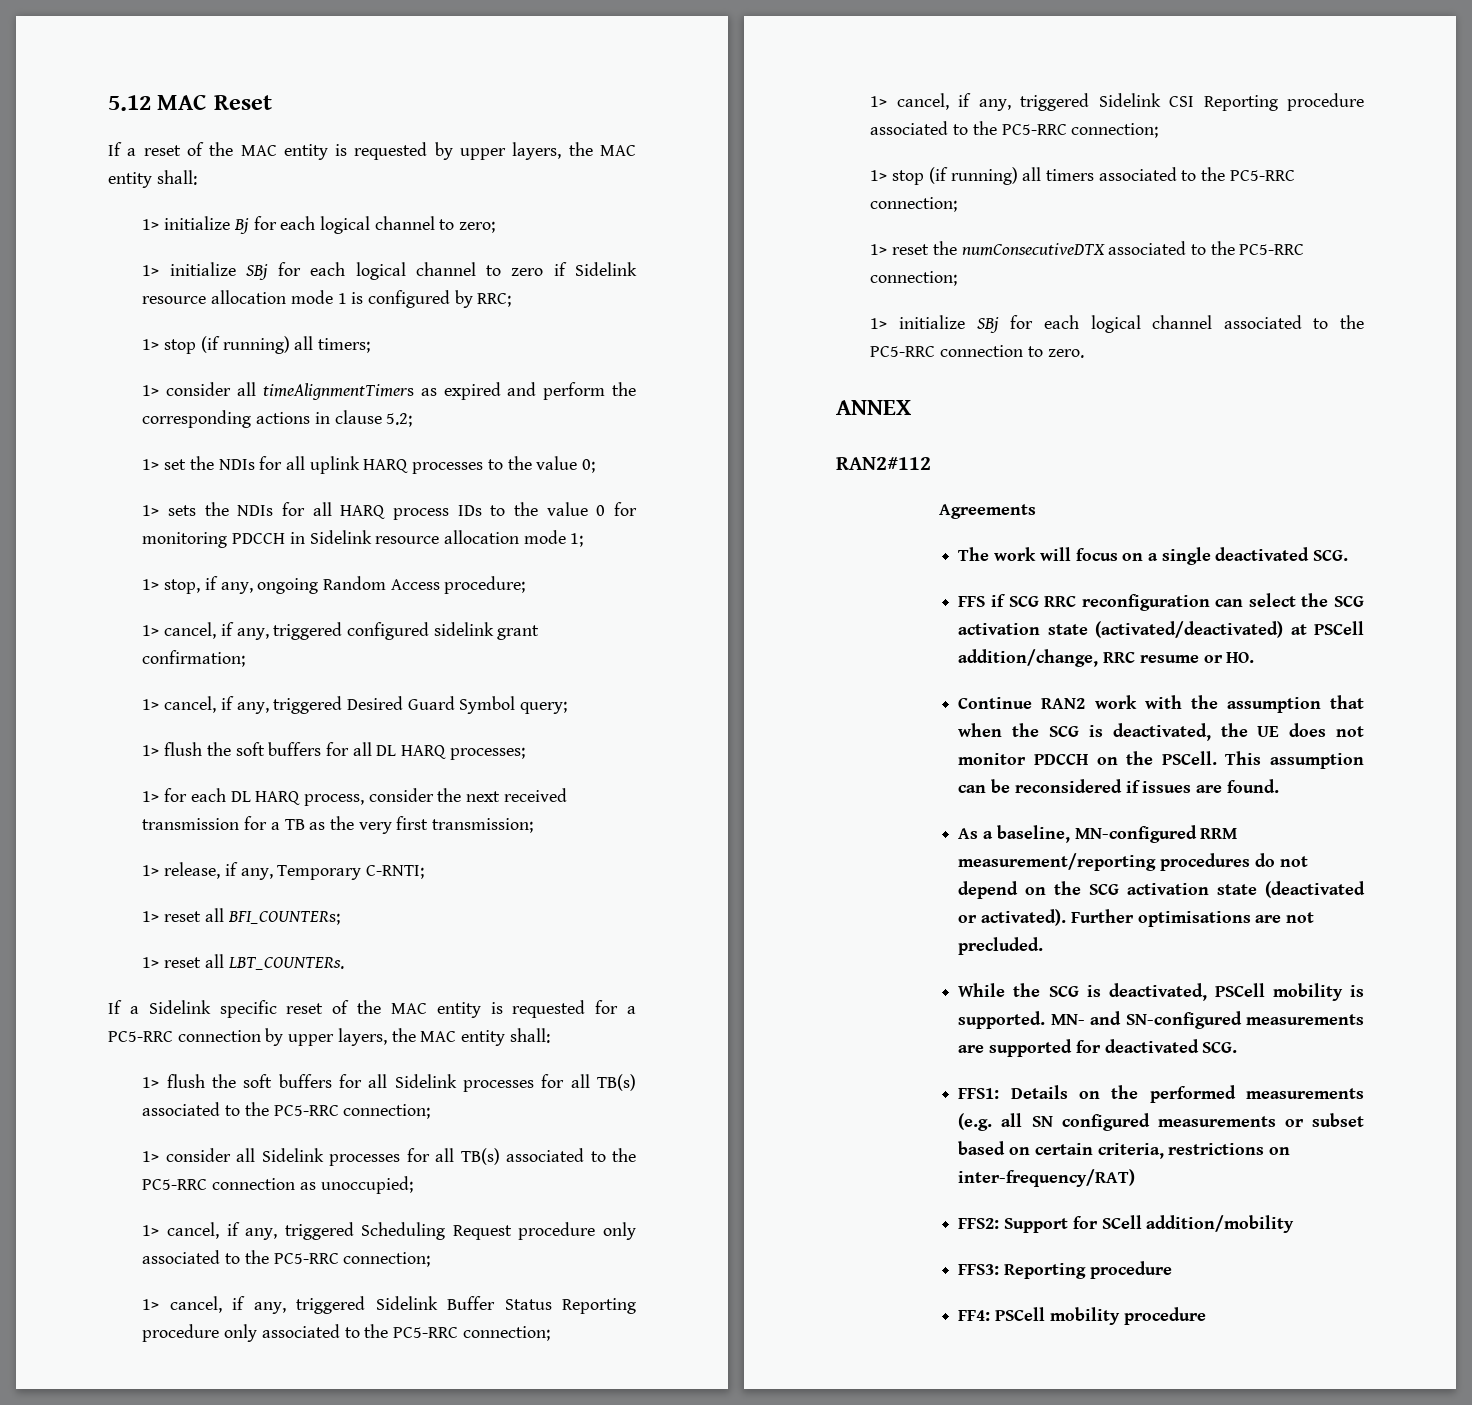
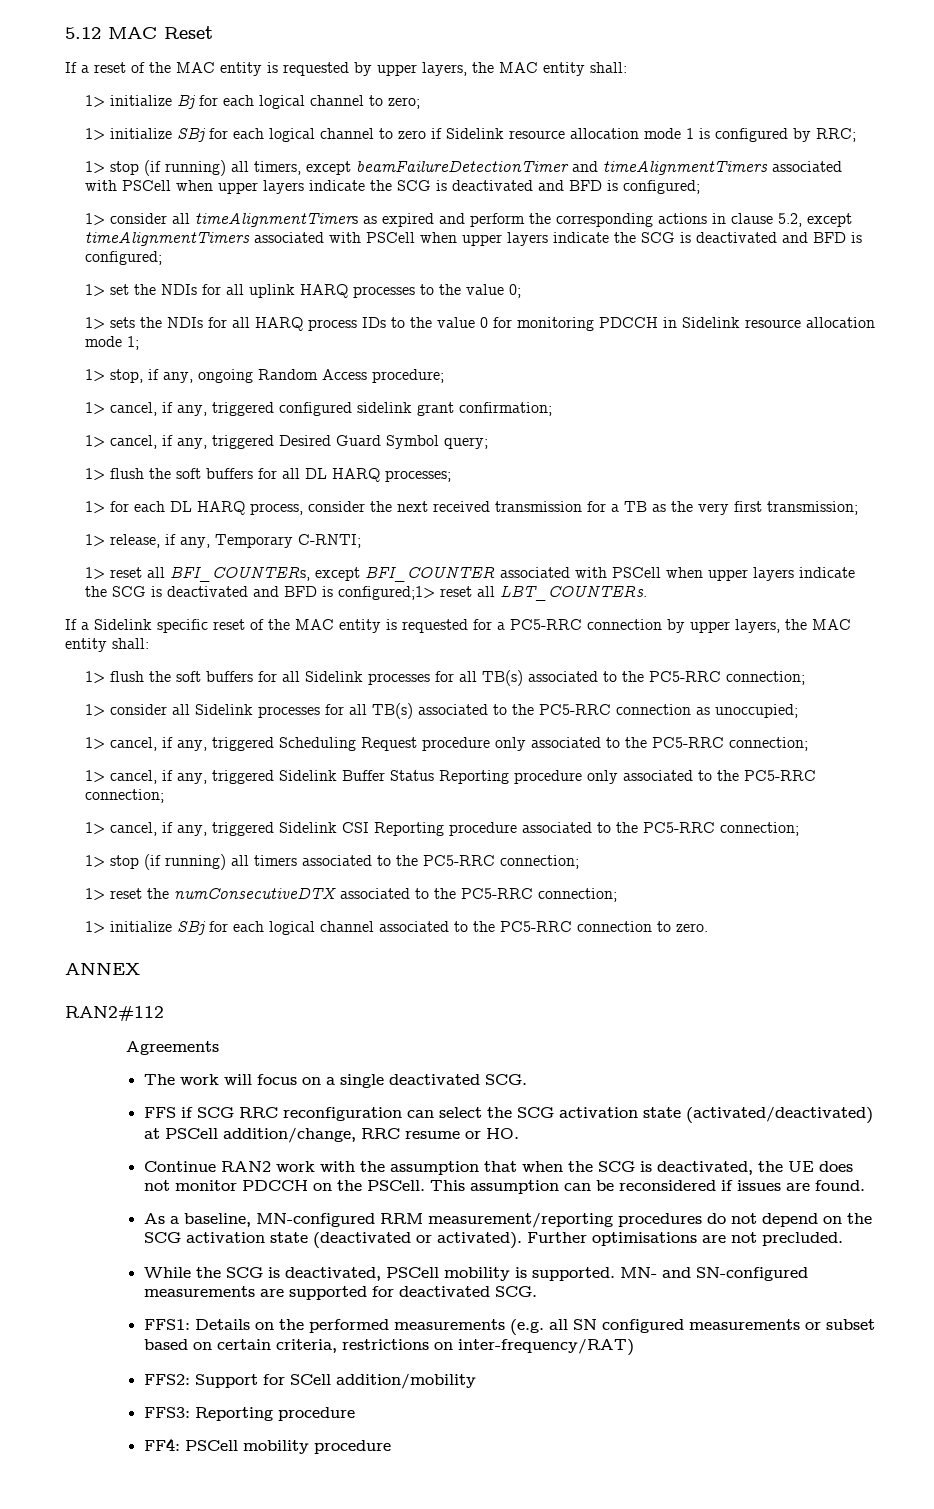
[317,338,370,353] timers; -> [254,160,843,175] [85,180,701,194] timers, except beamFailureDetectionTimer and timeAlignmentTimers associated with PSCell when upper layers indicate the SCG is deactivated and BFD is configured;
[386,413,413,427] 5.2; -> [778,213,853,227] [85,232,863,246] [85,251,163,265] 5.2, except timeAlignmentTimers associated with PSCell when upper layers indicate the SCG is deactivated and BFD is configured;
[227,911,340,925] [142,957,160,968] BFI_COUNTERs; // 1> -> [170,566,856,582] [85,586,436,600] BFI_COUNTERs, except BFI_COUNTER associated with PSCell when upper layers indicate the SCG is deactivated and BFD is configured;1>

